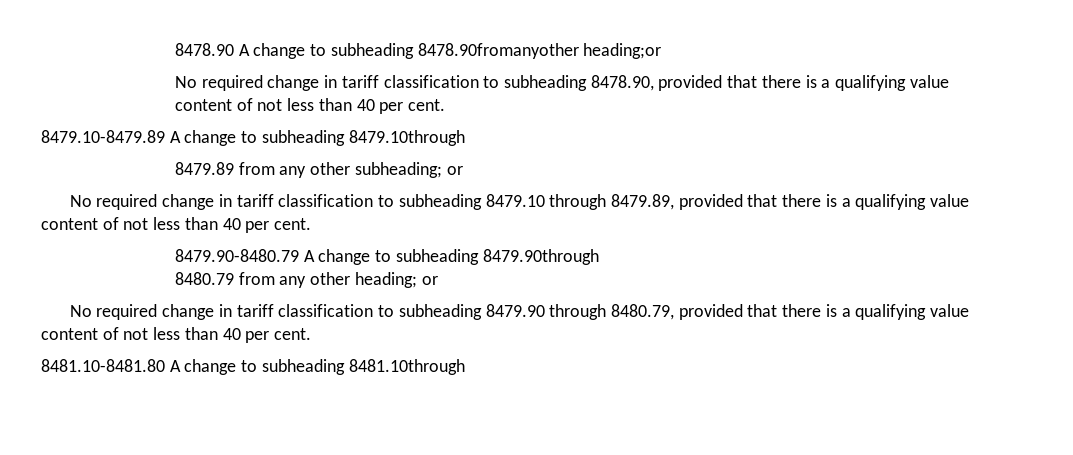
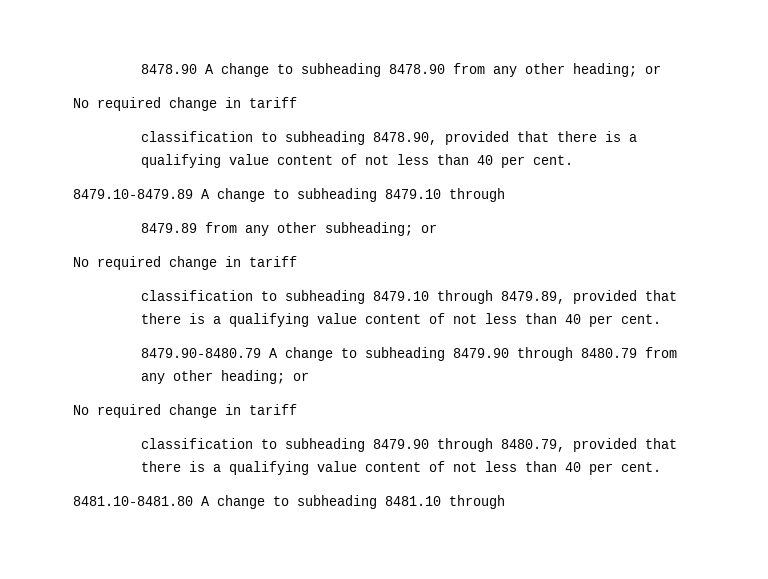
[417,43,662,59] [174,75,379,91] 8478.90fromanyother heading;or // No required change in tariff -> [389,63,662,77] [73,97,297,111] 8478.90 from any other heading; or // No required change in tariff //
[348,130,465,146] 8479.10through -> [385,188,505,202] 8479.10 through
(274, 200) none -> (297, 261) //
[482,249,599,265] 8479.90through // -> [453,347,574,361] 8479.90 through
(274, 310) none -> (297, 409) //
[348,359,465,375] 8481.10through -> [385,495,505,509] 8481.10 through

